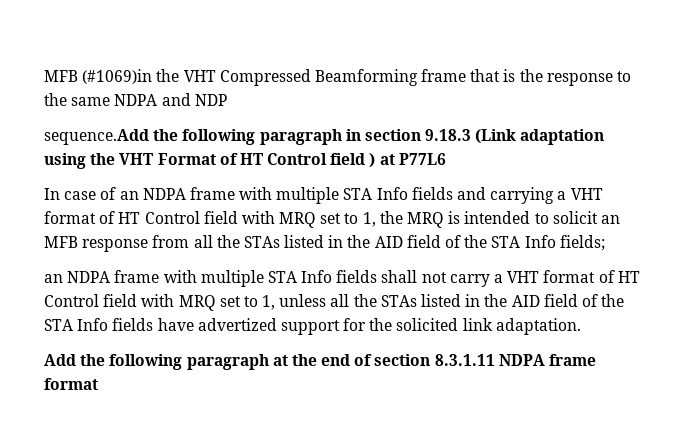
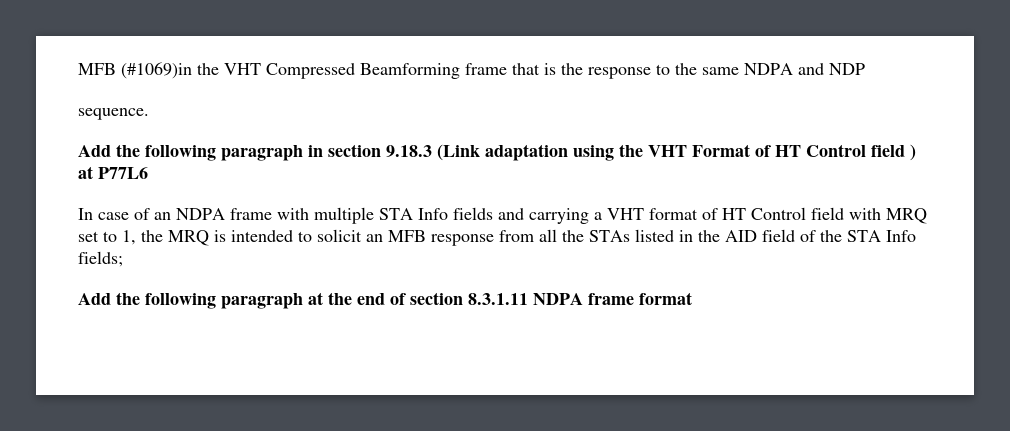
[44,129,149,145] sequence.Add -> [78,108,149,120] [78,145,111,157] sequence. // Add
[44,270,640,287] [44,294,625,311] [44,318,581,335] // an NDPA frame with multiple STA Info fields shall not carry a VHT format of HT Control field with MRQ set to 1, unless all the STAs listed in the AID field of the STA Info fields have advertized support for the solicited link adaptation. -> (123, 259) none

